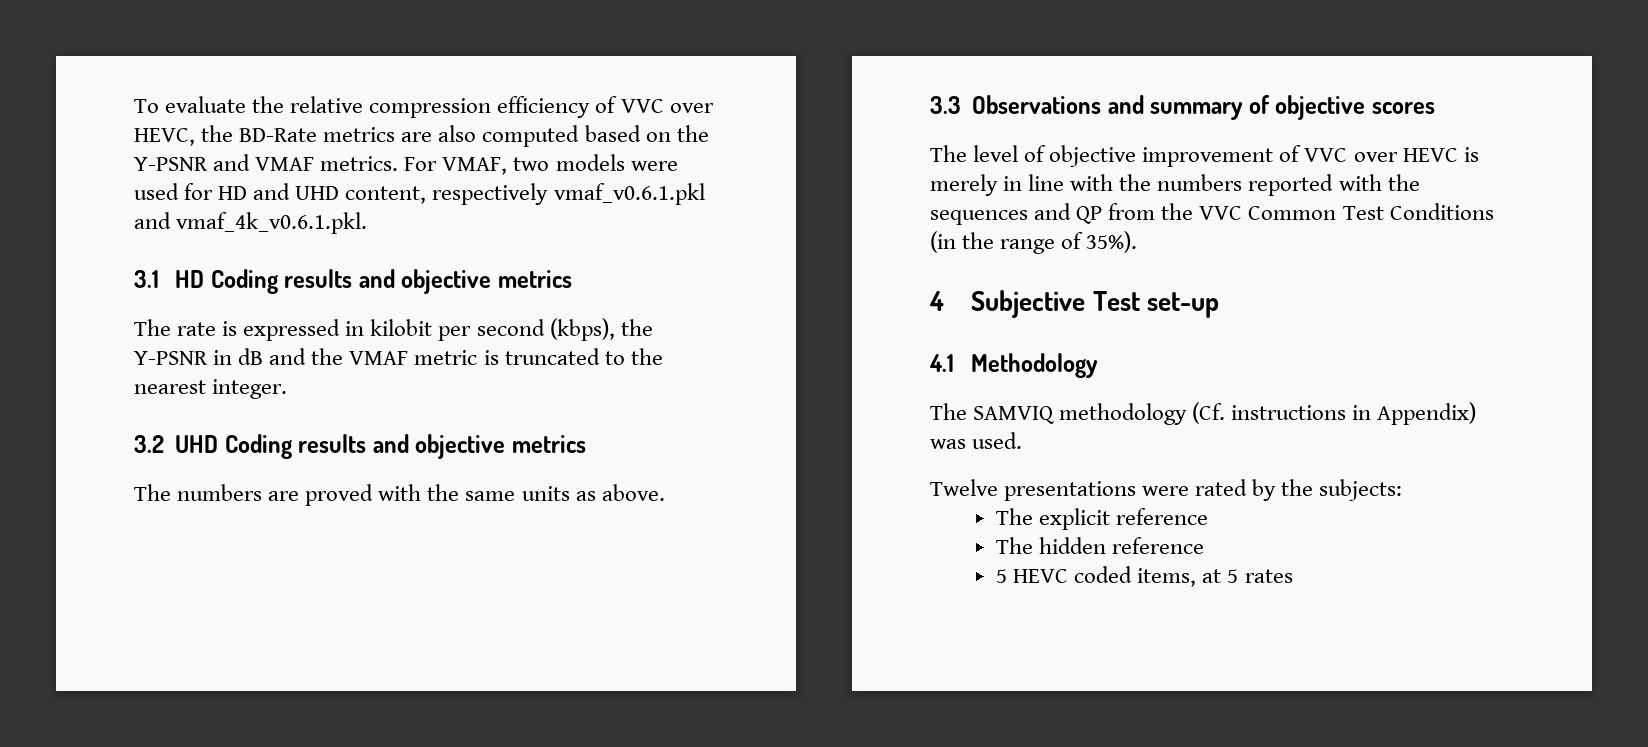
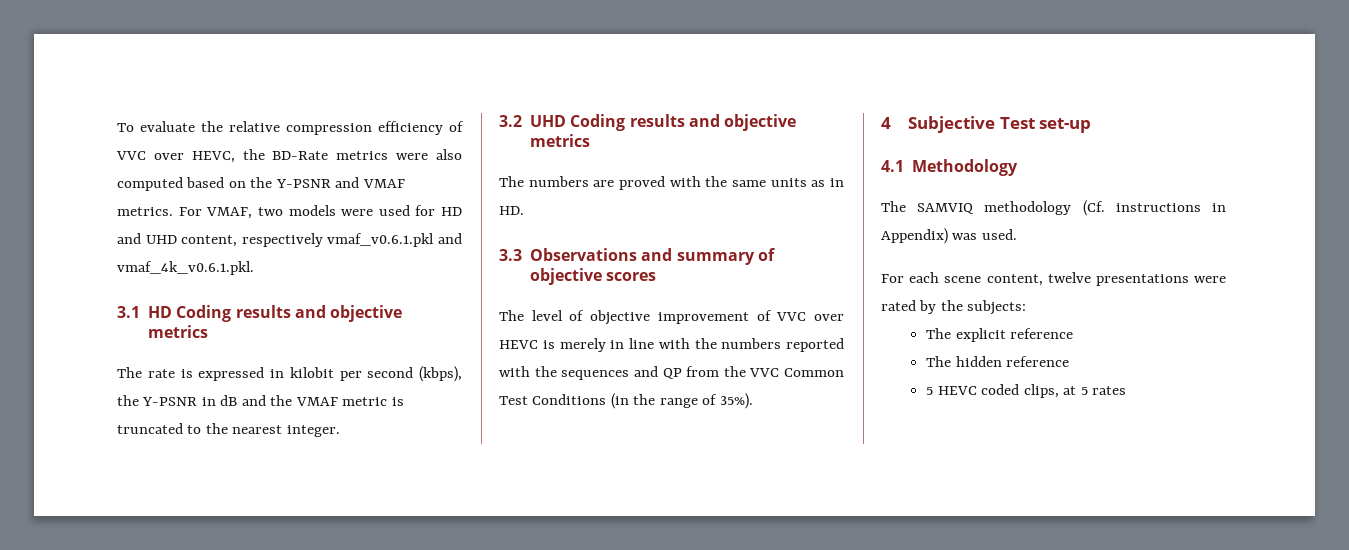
[401,132,433,142] are -> [396,153,429,160] were
[601,484,665,501] above. -> [830,178,844,187] [499,206,524,215] in HD.
[930,479,998,496] Twelve -> [881,272,1091,286] For each scene content, twelve
[1137,568,1197,587] items, -> [1023,384,1059,398] clips,

